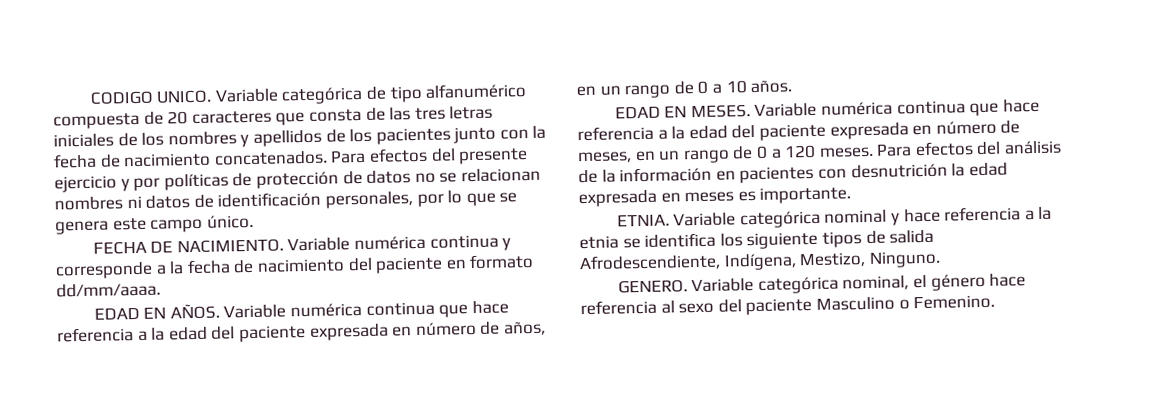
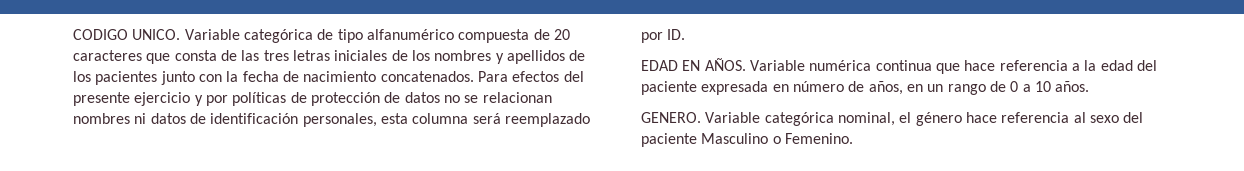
[416,190,518,208] [55,214,254,235] [92,234,512,255] [55,253,535,280] [56,282,161,298] por lo que se genera este campo único. // FECHA DE NACIMIENTO. Variable numérica continua y corresponde a la fecha de nacimiento del paciente en formato dd/mm/aaaa. -> [380,113,590,127] [641,29,686,43] esta columna será reemplazado por ID.
[614,98,1040,119] [577,120,1021,142] [577,140,1063,164] [578,162,1008,184] [578,186,852,208] [616,206,1053,229] [579,229,935,250] [579,250,941,272] // EDAD EN MESES. Variable numérica continua que hace referencia a la edad del paciente expresada en número de meses, en un rango de 0 a 120 meses. Para efectos del análisis de la información en pacientes con desnutrición la edad expresada en meses es importante. // ETNIA. Variable categórica nominal y hace referencia a la etnia se identifica los siguiente tipos de salida Afrodescendiente, Indígena, Mestizo, Ninguno. -> (1090, 86) none

